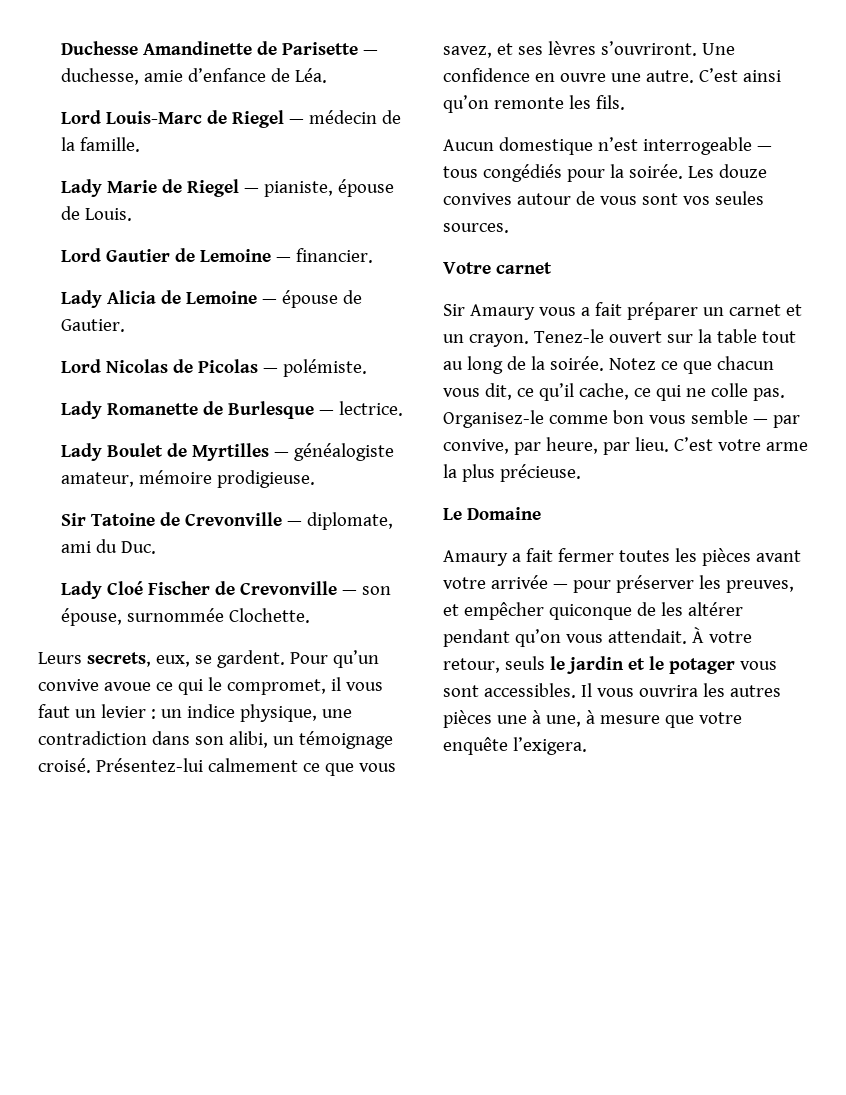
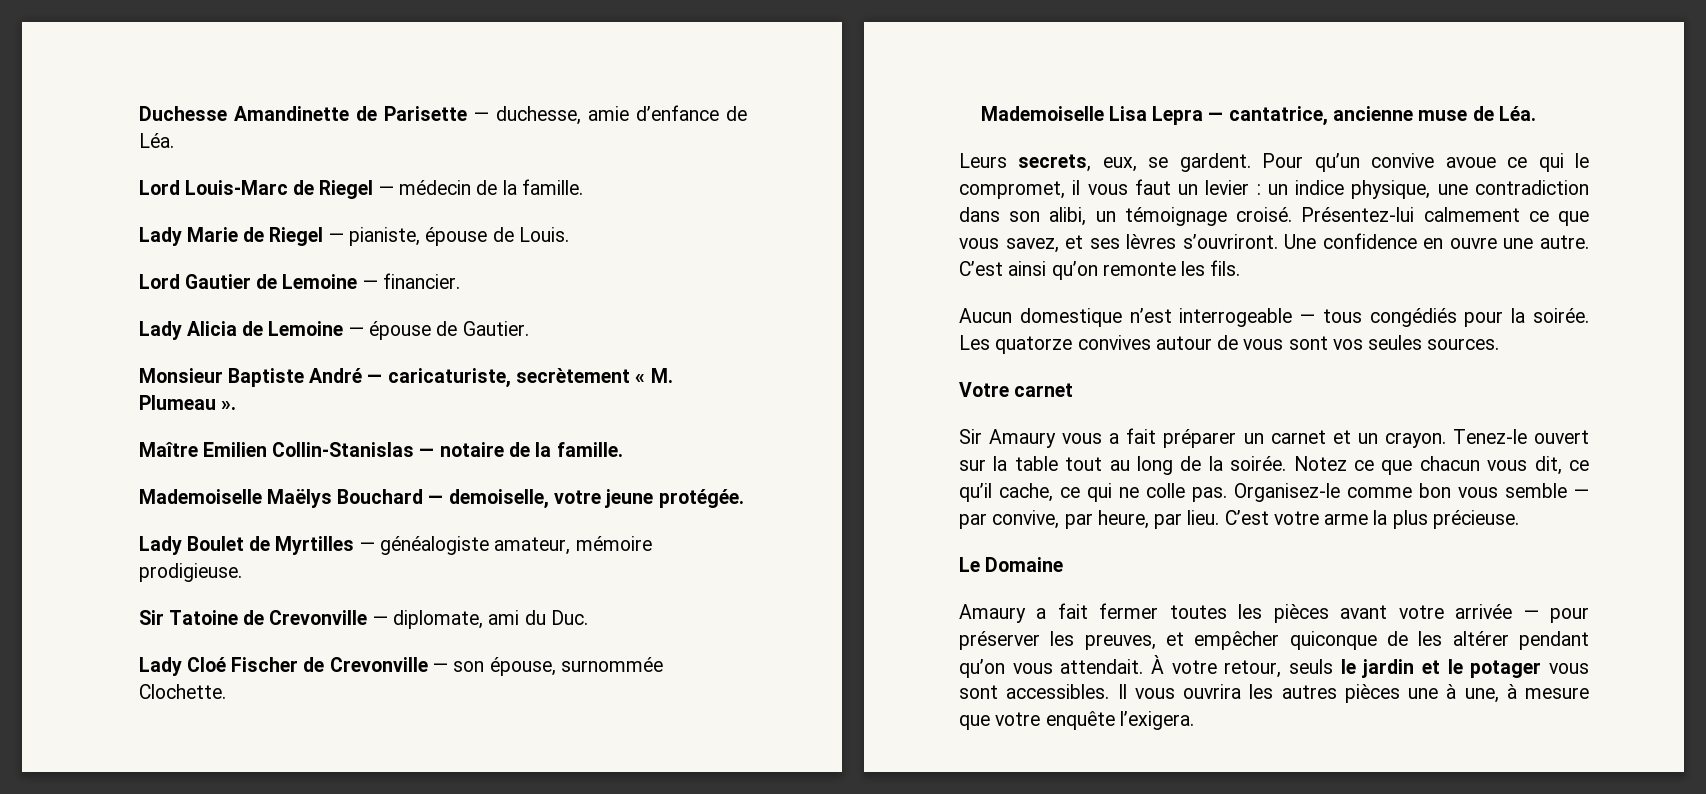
[60,359,367,377] [60,401,403,419] Lord Nicolas de Picolas — polémiste. // Lady Romanette de Burlesque — lectrice. -> [138,368,673,388] [138,395,236,410] [138,442,623,457] [138,489,744,509] Monsieur Baptiste André — caricaturiste, secrètement « M. Plumeau ». // Maître Emilien Collin-Stanislas — notaire de la famille. // Mademoiselle Maëlys Bouchard — demoiselle, votre jeune protégée.
(310, 615) none -> [980,106,1536,126] // Mademoiselle Lisa Lepra — cantatrice, ancienne muse de Léa.
[718,164,767,178] douze -> [995,336,1073,354] quatorze

